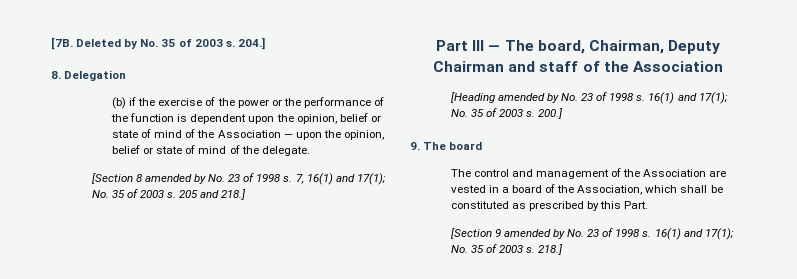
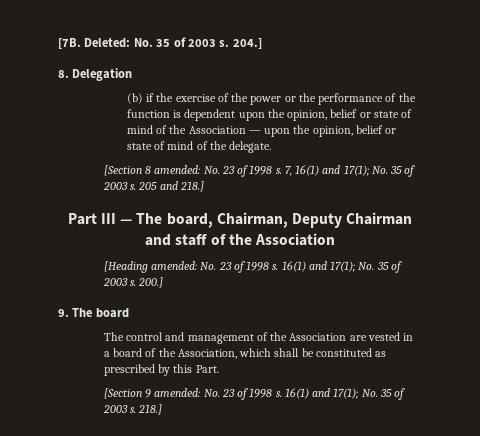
[76,39,139,49] Deleted by -> [84,38,131,48] Deleted:
[144,174,206,184] amended by -> [154,165,201,174] amended:
[497,93,559,103] amended by -> [151,261,198,270] amended:
[503,229,565,239] amended by -> [154,388,201,397] amended:

